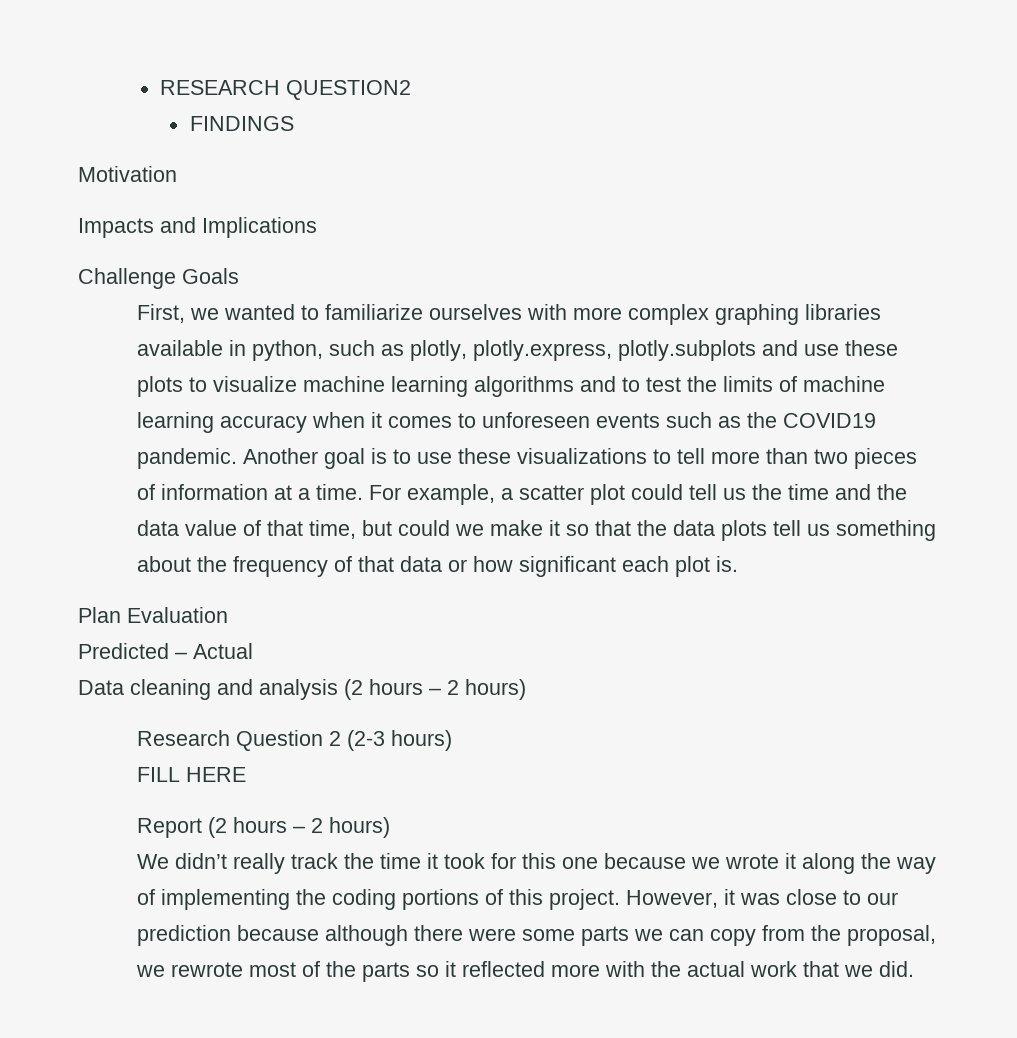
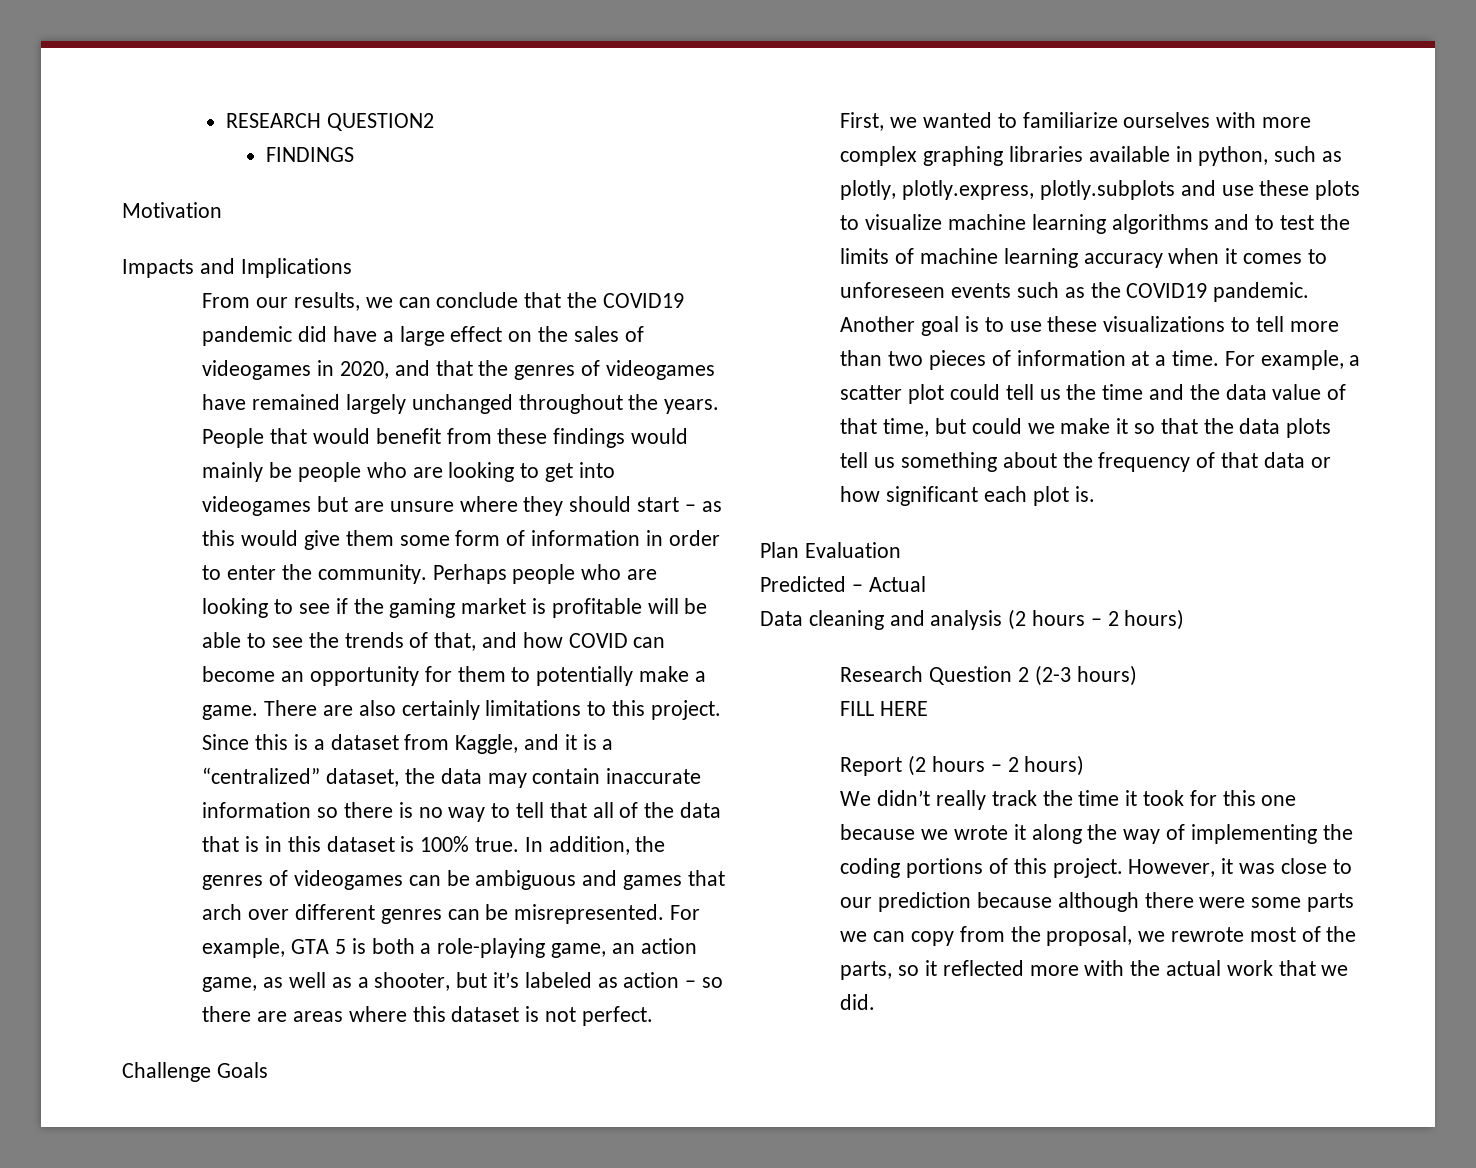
(317, 227) none -> [202,292,684,311] [202,326,644,346] [202,360,715,380] [202,394,720,414] [202,428,688,448] [202,462,615,482] [202,496,722,516] [202,530,720,550] [202,564,657,584] [202,598,708,618] [202,632,666,651] [202,666,706,686] [202,700,721,720] [202,734,614,754] [202,767,702,788] [202,802,721,822] [202,836,666,855] [202,870,725,890] [202,904,700,924] [202,938,697,958] [202,972,723,992] [202,1006,653,1026] // From our results, we can conclude that the COVID19 pandemic did have a large effect on the sales of videogames in 2020, and that the genres of videogames have remained largely unchanged throughout the years. People that would benefit from these findings would mainly be people who are looking to get into videogames but are unsure where they should start – as this would give them some form of information in order to enter the community. Perhaps people who are looking to see if the gaming market is profitable will be able to see the trends of that, and how COVID can become an opportunity for them to potentially make a game. There are also certainly limitations to this project. Since this is a dataset from Kaggle, and it is a “centralized” dataset, the data may contain inaccurate information so there is no way to tell that all of the data that is in this dataset is 100% true. In addition, the genres of videogames can be ambiguous and games that arch over different genres can be misrepresented. For example, GTA 5 is both a role-playing game, an action game, as well as a shooter, but it’s labeled as action – so there are areas where this dataset is not perfect.
[361,962,410,982] parts -> [840,961,893,980] parts,

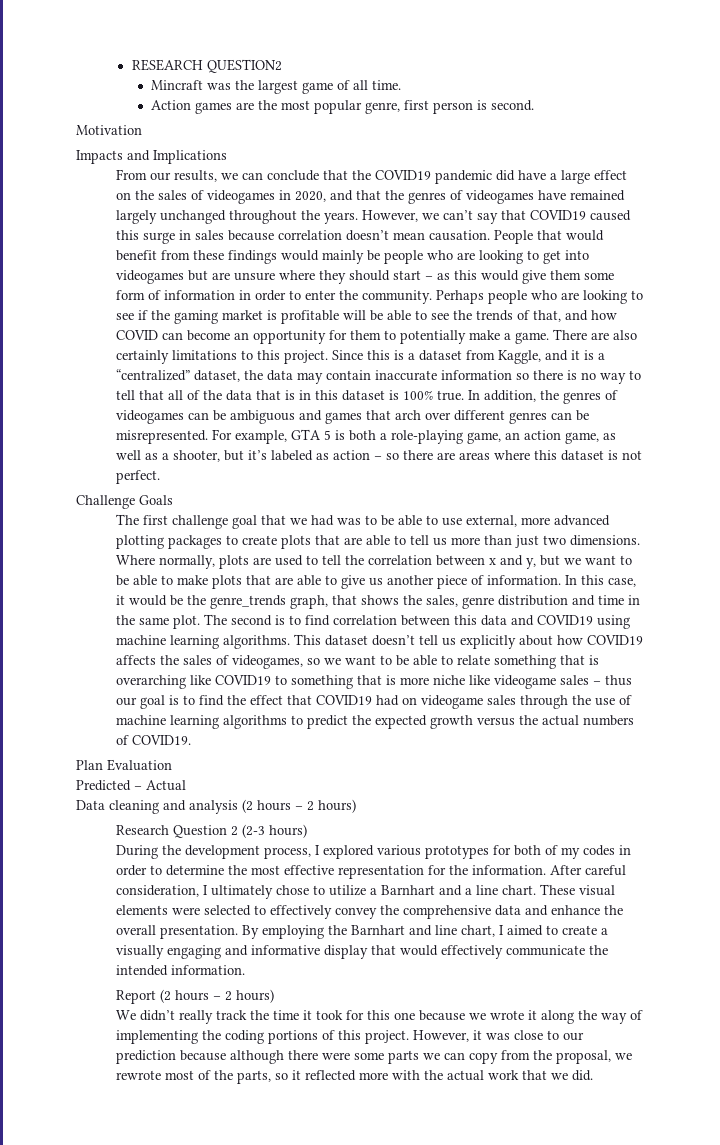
[266,147,355,162] FINDINGS -> [151,80,402,94] [151,100,535,114] Mincraft was the largest game of all time. // Action games are the most popular genre, first person is second.
(720, 406) none -> [361,210,631,224] [115,230,490,244] However, we can’t say that COVID19 caused this surge in sales because correlation doesn’t mean causation.
[840,112,1311,131] [840,146,1342,166] [840,180,1361,200] [840,214,1350,234] [840,248,1327,268] [840,282,1310,302] [840,316,1339,336] [840,350,1361,370] [840,384,1347,404] [840,418,1332,438] [840,452,1331,472] [840,486,1095,506] First, we wanted to familiarize ourselves with more complex graphing libraries available in python, such as plotly, plotly.express, plotly.subplots and use these plots to visualize machine learning algorithms and to test the limits of machine learning accuracy when it comes to unforeseen events such as the COVID19 pandemic. Another goal is to use these visualizations to tell more than two pieces of information at a time. For example, a scatter plot could tell us the time and the data value of that time, but could we make it so that the data plots tell us something about the frequency of that data or how significant each plot is. -> [115,514,610,529] [115,535,640,549] [115,555,632,569] [115,575,636,589] [115,595,640,609] [115,614,630,629] [115,634,643,649] [115,655,599,669] [115,675,632,689] [115,695,632,709] [115,715,634,729] [115,735,191,745] The first challenge goal that we had was to be able to use external, more advanced plotting packages to create plots that are able to tell us more than just two dimensions. Where normally, plots are used to tell the correlation between x and y, but we want to be able to make plots that are able to give us another piece of information. In this case, it would be the genre_trends graph, that shows the sales, genre distribution and time in the same plot. The second is to find correlation between this data and COVID19 using machine learning algorithms. This dataset doesn’t tell us explicitly about how COVID19 affects the sales of videogames, so we want to be able to relate something that is overarching like COVID19 to something that is more niche like videogame sales – thus our goal is to find the effect that COVID19 had on videogame sales through the use of machine learning algorithms to predict the expected growth versus the actual numbers of COVID19.
[840,701,929,716] FILL HERE -> [115,845,631,859] [115,865,626,879] [115,884,615,899] [115,905,623,919] [115,925,608,939] [115,945,608,959] [115,965,245,976] During the development process, I explored various prototypes for both of my codes in order to determine the most effective representation for the information. After careful consideration, I ultimately chose to utilize a Barnhart and a line chart. These visual elements were selected to effectively convey the comprehensive data and enhance the overall presentation. By employing the Barnhart and line chart, I aimed to create a visually engaging and informative display that would effectively communicate the intended information.

